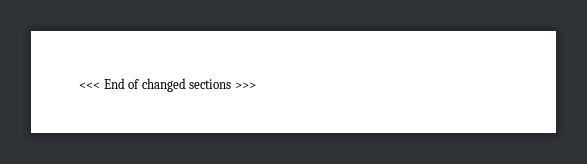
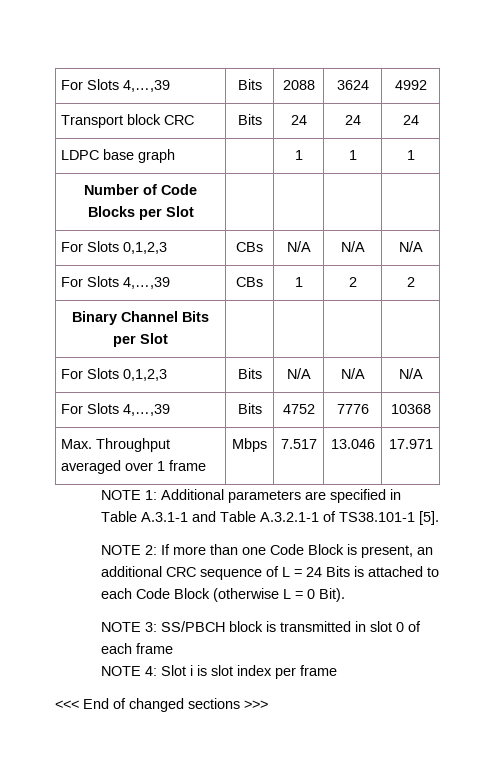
(79, 85) none -> [61,79,171,92] [237,79,262,90] [282,80,315,90] [336,80,369,90] [394,80,427,90] [61,114,195,128] [237,114,262,125] [290,115,307,125] [344,115,361,125] [402,115,419,125] [61,149,176,163] [294,150,303,160] [348,150,357,160] [406,150,415,160] [84,184,197,195] [87,206,194,220] [61,241,168,254] [236,242,263,252] [286,241,311,252] [340,241,365,252] [398,241,423,252] [61,276,171,289] [236,277,263,287] [294,277,303,287] [348,277,357,287] [406,277,415,287] [72,311,209,325] [113,333,168,347] [61,368,168,381] [237,368,262,379] [286,368,311,379] [340,368,365,379] [398,368,423,379] [61,403,171,416] [237,403,262,414] [282,404,315,414] [336,404,369,414] [390,404,431,414] [61,438,171,452] [61,460,207,474] [232,438,267,452] [280,439,317,449] [330,439,375,449] [388,439,433,449] [101,489,402,503] [101,511,440,525] [101,544,434,558] [101,566,440,580] [101,588,346,602] [101,621,422,632] [101,643,174,654] [101,665,338,679] For Slots 4,…,39 | Bits | 2088 | 3624 | 4992 // Transport block CRC | Bits | 24 | 24 | 24 // LDPC base graph | | 1 | 1 | 1 // Number of Code Blocks per Slot | | | | // For Slots 0,1,2,3 | CBs | N/A | N/A | N/A // For Slots 4,…,39 | CBs | 1 | 2 | 2 // Binary Channel Bits per Slot | | | | // For Slots 0,1,2,3 | Bits | N/A | N/A | N/A // For Slots 4,…,39 | Bits | 4752 | 7776 | 10368 // Max. Throughput averaged over 1 frame | Mbps | 7.517 | 13.046 | 17.971 // NOTE 1: Additional parameters are specified in Table A.3.1-1 and Table A.3.2.1-1 of TS38.101-1 [5]. // NOTE 2: If more than one Code Block is present, an additional CRC sequence of L = 24 Bits is attached to each Code Block (otherwise L = 0 Bit). // NOTE 3: SS/PBCH block is transmitted in slot 0 of each frame // NOTE 4: Slot i is slot index per frame //

